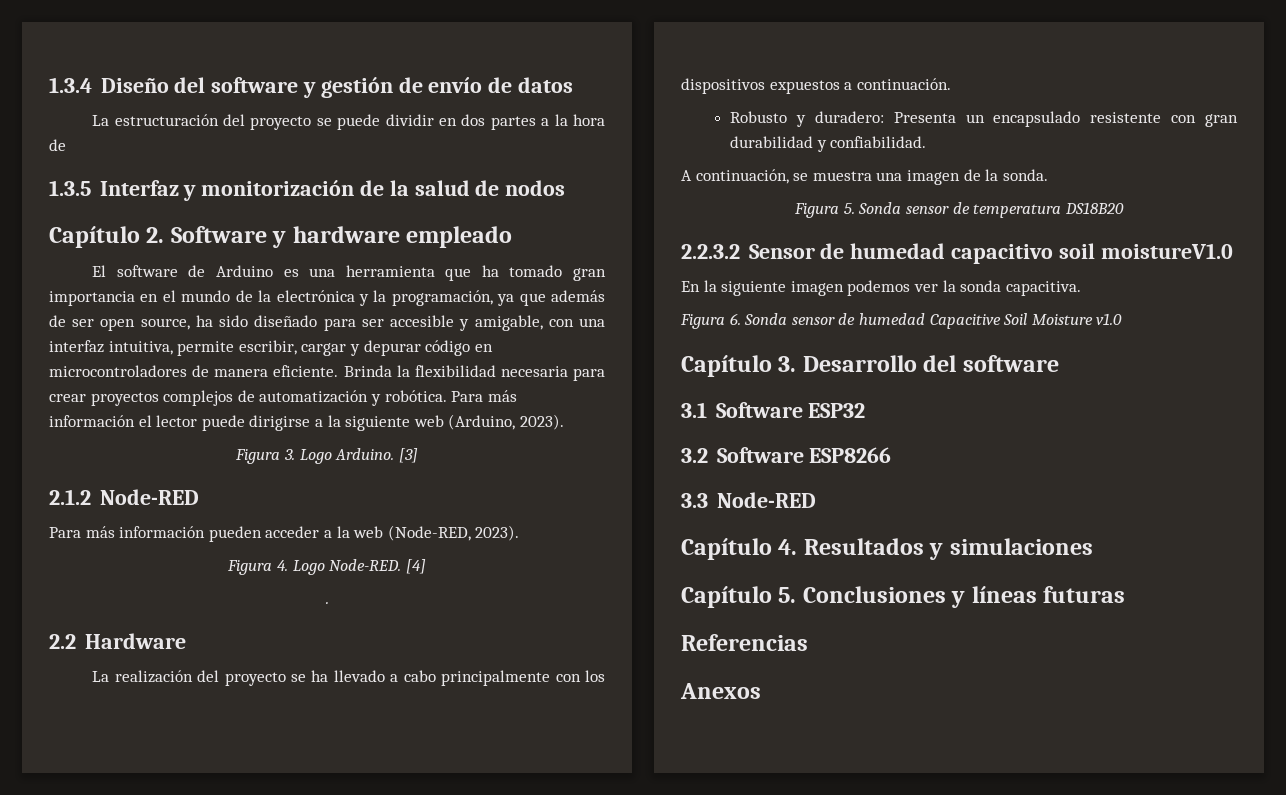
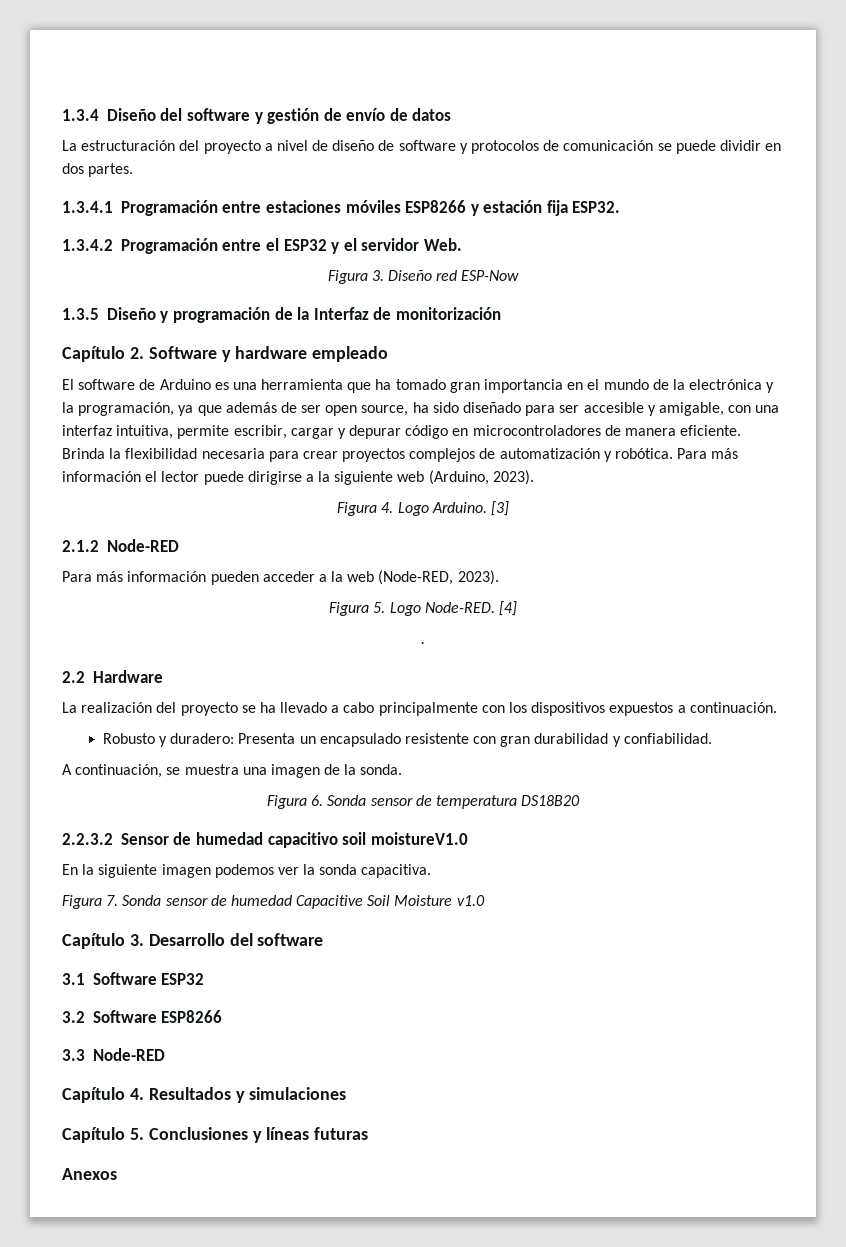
(312, 123) none -> [264,140,654,154] a nivel de diseño de software y protocolos de comunicación
[490,114,605,130] [49,139,66,151] [49,180,566,201] partes a la hora de // 1.3.5 Interfaz y monitorización de la salud de nodos -> [88,163,134,177] [62,200,621,216] [62,238,462,254] [327,270,520,284] [62,307,501,323] partes. // 1.3.4.1 Programación entre estaciones móviles ESP8266 y estación fija ESP32. // 1.3.4.2 Programación entre el ESP32 y el servidor Web. // Figura 3. Diseño red ESP-Now // 1.3.5 Diseño y programación de la Interfaz de monitorización
[283,449,295,460] 3. -> [381,502,394,513] 4.
[276,560,288,571] 4. -> [373,602,386,613] 5.
[843,203,855,214] 5. -> [311,795,324,806] 6.
[729,313,741,325] 6. -> [106,895,119,906] 7.
[681,634,808,651] // Referencias -> (369, 1133) none

